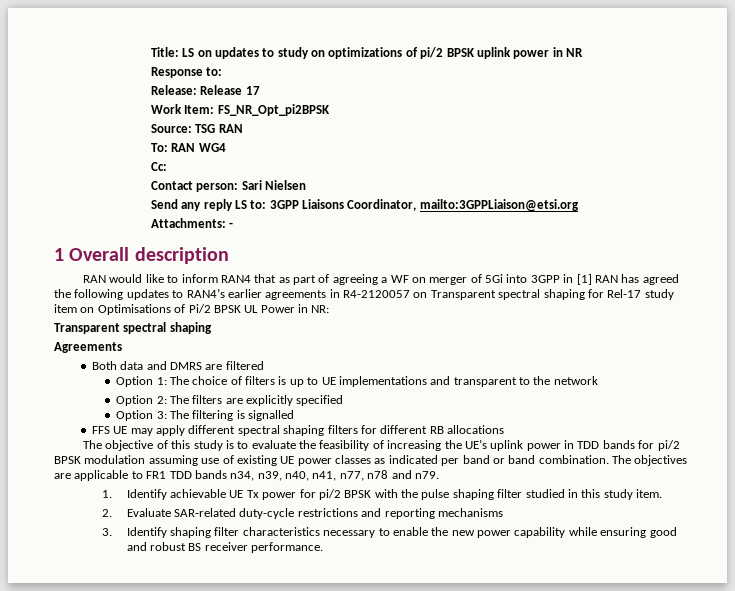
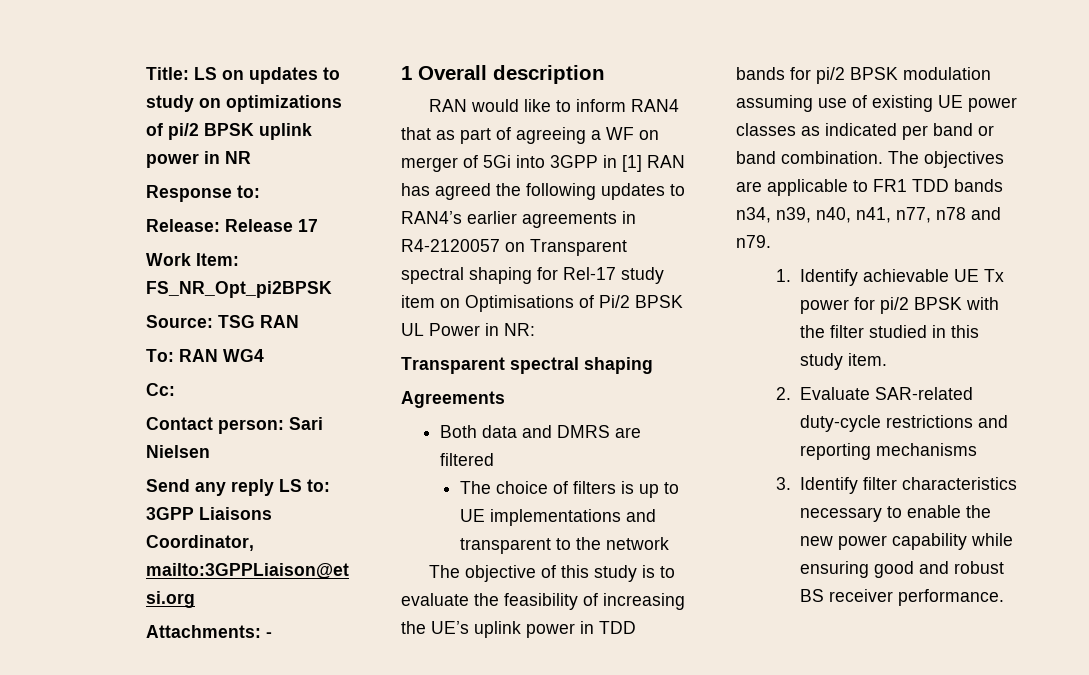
[116,376,167,387] Option 1: -> (495, 459) none
[116,395,344,406] [116,410,295,421] [91,425,505,436] // Option 2: The filters are explicitly specified // Option 3: The filtering is signalled // FFS UE may apply different spectral shaping filters for different RB allocations -> (670, 543) none
[421,489,494,500] pulse shaping -> (825, 331) none
[169,527,211,538] shaping -> (858, 485) none

